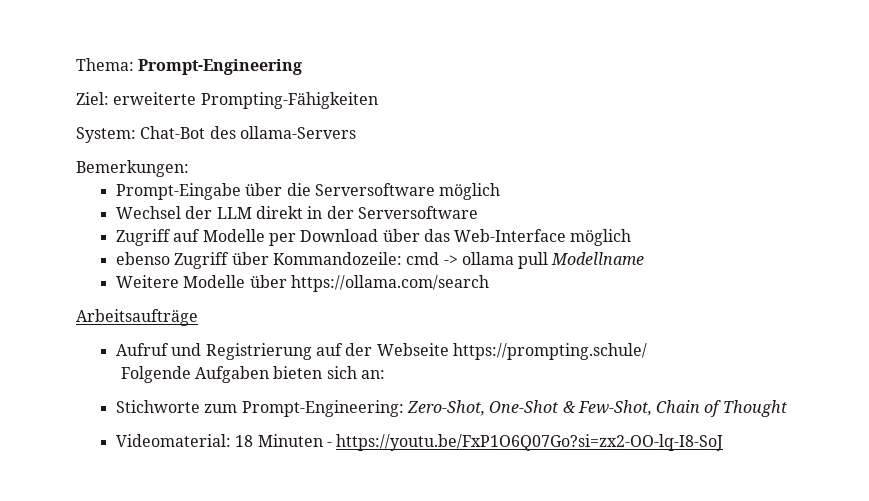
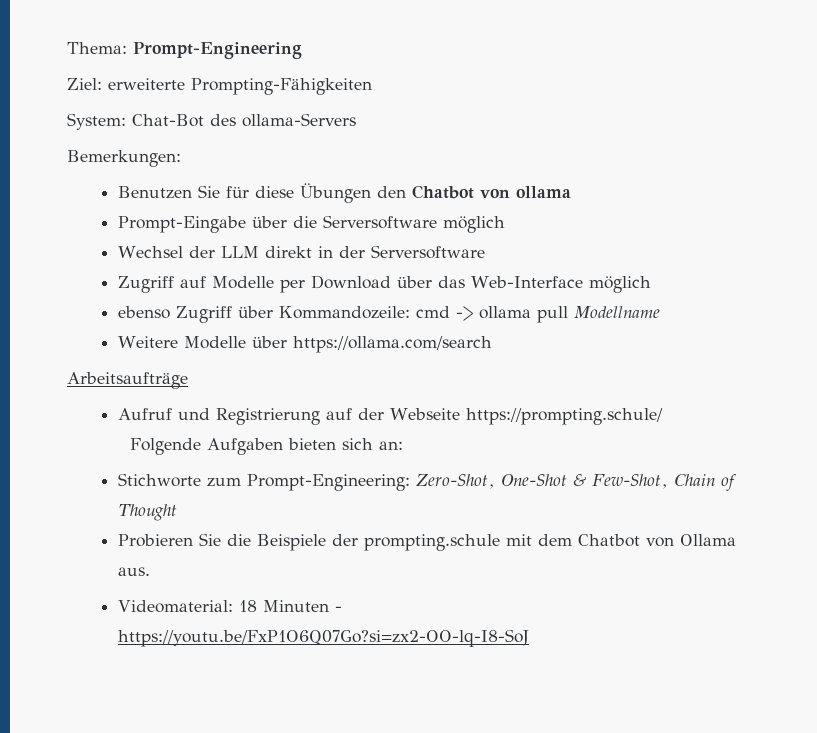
(189, 168) none -> [117,183,571,203] // Benutzen Sie für diese Übungen den Chatbot von ollama
(787, 408) none -> [117,533,736,551] [117,567,150,576] // Probieren Sie die Beispiele der prompting.schule mit dem Chatbot von Ollama aus.

